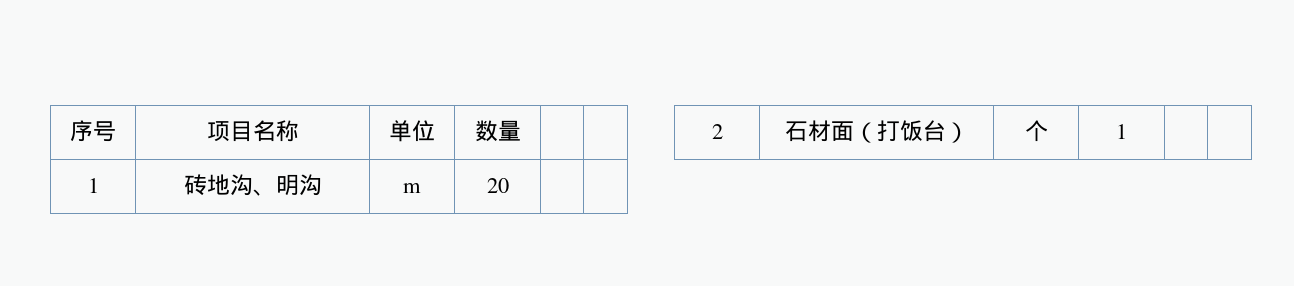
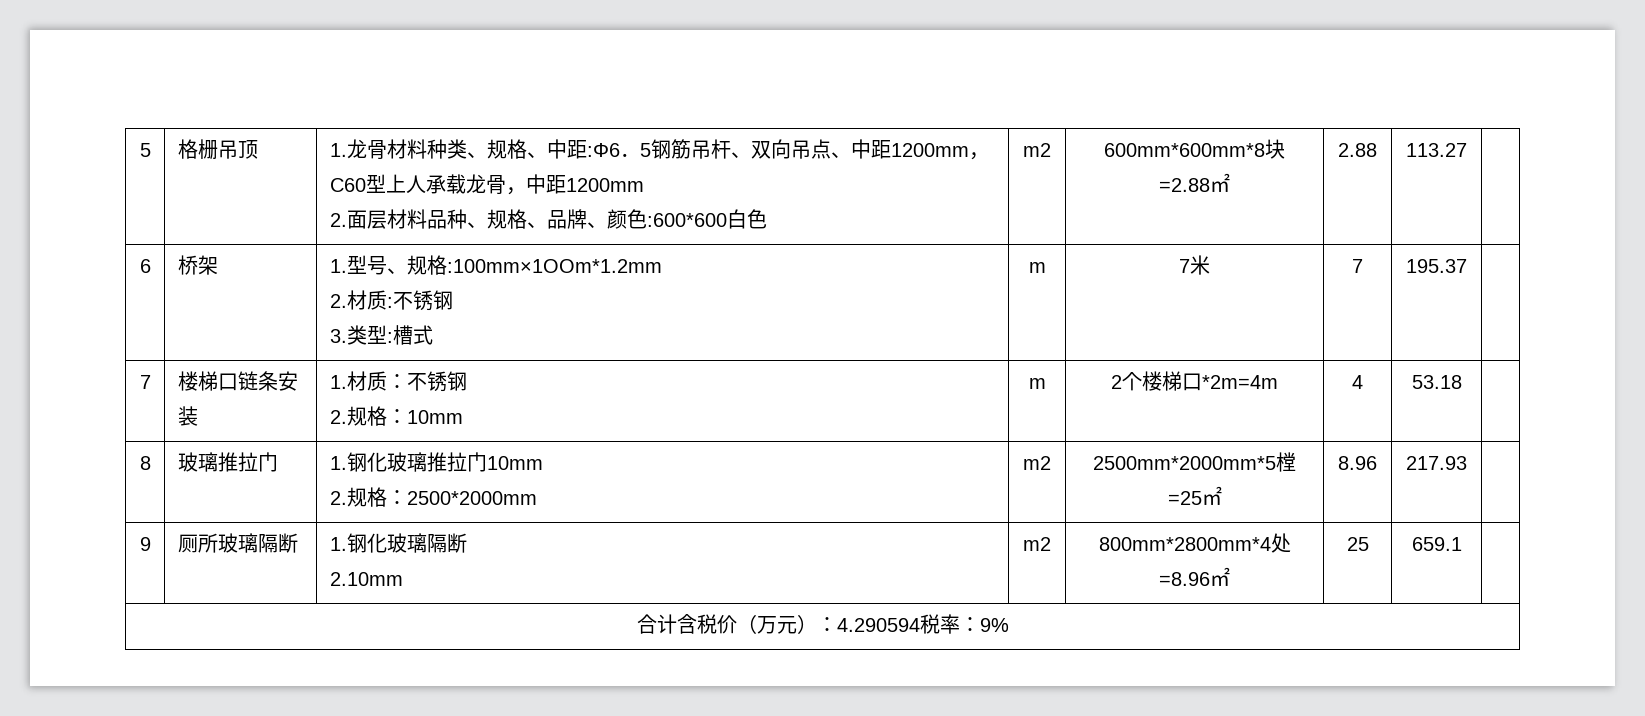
[70,120,116,142] [206,120,299,142] [389,120,435,142] [474,120,521,142] [87,178,99,193] [183,174,322,196] [403,183,421,193] [486,178,509,193] [711,124,723,139] [784,120,969,143] [1024,120,1048,142] [1116,124,1127,139] 序号 | 项目名称 | 单位 | 数量 | | // 1 | 砖地沟、明沟 | m | 20 | | // 2 | 石材面（打饭台） | 个 | 1 | | -> [139,143,151,157] [177,139,258,159] [329,139,989,160] [329,174,644,195] [329,209,767,229] [1023,143,1051,157] [1104,139,1285,159] [1159,173,1230,192] [1338,143,1377,157] [1406,143,1467,157] [139,259,151,273] [177,255,218,275] [329,255,662,275] [329,290,453,311] [329,325,433,345] [1028,262,1046,273] [1179,255,1210,275] [1352,259,1363,273] [1406,259,1467,273] [139,375,151,389] [177,371,298,391] [177,406,198,426] [329,371,467,392] [329,406,463,426] [1028,378,1046,389] [1111,371,1278,391] [1352,375,1363,389] [1411,375,1462,389] [139,456,151,470] [177,452,278,472] [329,452,543,472] [329,487,537,507] [1023,456,1051,470] [1093,452,1296,472] [1167,486,1222,505] [1338,456,1377,470] [1406,456,1467,470] [139,537,151,551] [177,533,298,553] [329,533,467,553] [329,572,403,586] [1023,537,1051,551] [1098,533,1291,553] [1159,567,1230,586] [1346,537,1369,551] [1411,537,1462,551] [636,614,1009,634] 5 | 格栅吊顶 | 1.龙骨材料种类、规格、中距:Φ6．5钢筋吊杆、双向吊点、中距1200mm，C60型上人承载龙骨，中距1200mm // 2.面层材料品种、规格、品牌、颜色:600*600白色 | m2 | 600mm*600mm*8块=2.88㎡ | 2.88 | 113.27 | // 6 | 桥架 | 1.型号、规格:100mm×1OOm*1.2mm // 2.材质:不锈钢 // 3.类型:槽式 | m | 7米 | 7 | 195.37 | // 7 | 楼梯口链条安装 | 1.材质：不锈钢 // 2.规格：10mm | m | 2个楼梯口*2m=4m | 4 | 53.18 | // 8 | 玻璃推拉门 | 1.钢化玻璃推拉门10mm // 2.规格：2500*2000mm | m2 | 2500mm*2000mm*5樘=25㎡ | 8.96 | 217.93 | // 9 | 厕所玻璃隔断 | 1.钢化玻璃隔断 // 2.10mm | m2 | 800mm*2800mm*4处=8.96㎡ | 25 | 659.1 | // 合计含税价（万元）：4.290594税率：9%

